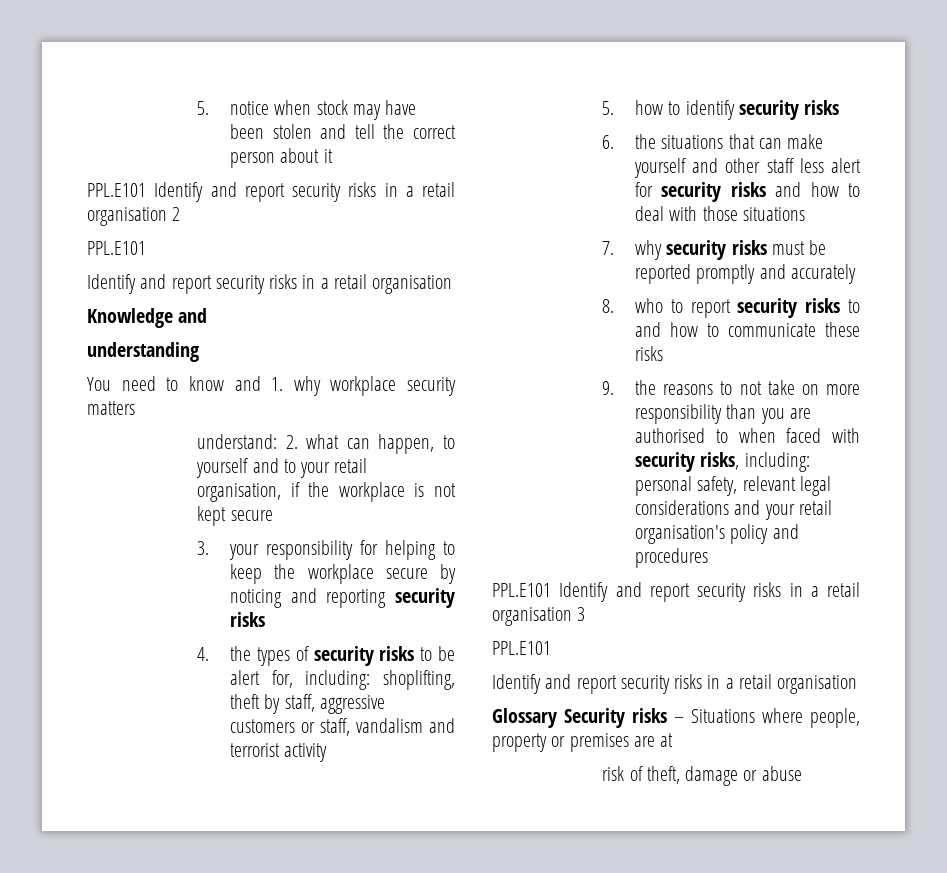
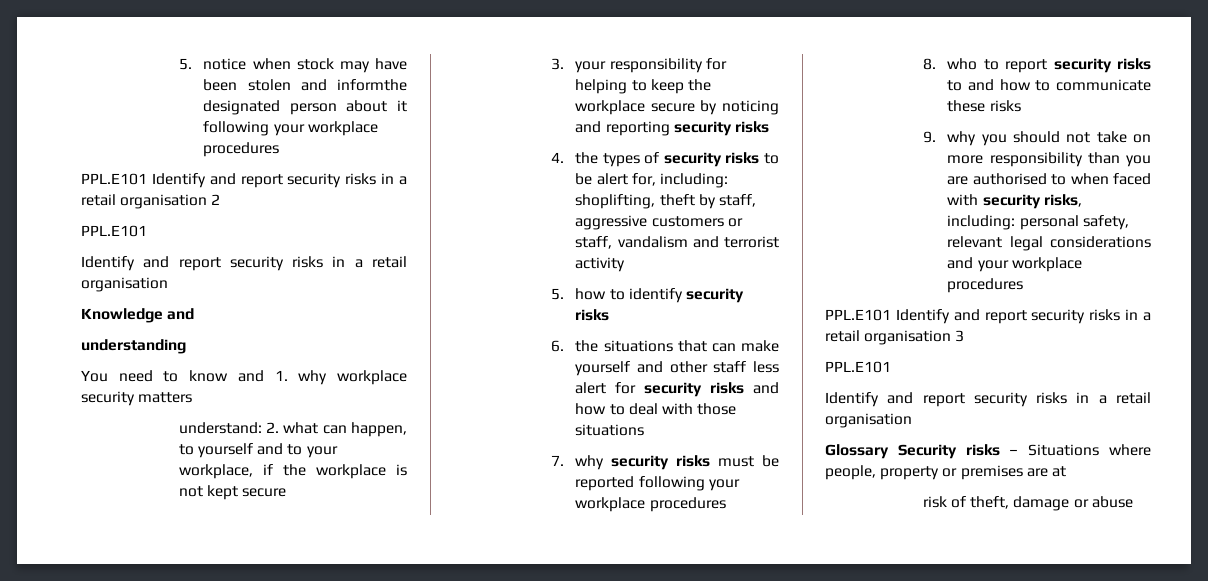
[354,124,457,139] tell the correct -> [337,79,407,91] [203,100,281,115] informthe designated
(333, 156) none -> [203,121,378,136] [203,142,280,157] following your workplace procedures
[334,458,368,473] [197,483,282,502] retail organisation, -> [178,464,253,479] workplace,
[696,264,856,284] promptly and accurately -> [638,476,740,491] [575,497,726,512] following your workplace procedures
[635,380,733,395] the reasons to -> [947,131,1061,146] why you should
[798,500,832,515] [635,524,799,544] retail organisation's policy and -> [1011,257,1082,272] workplace

